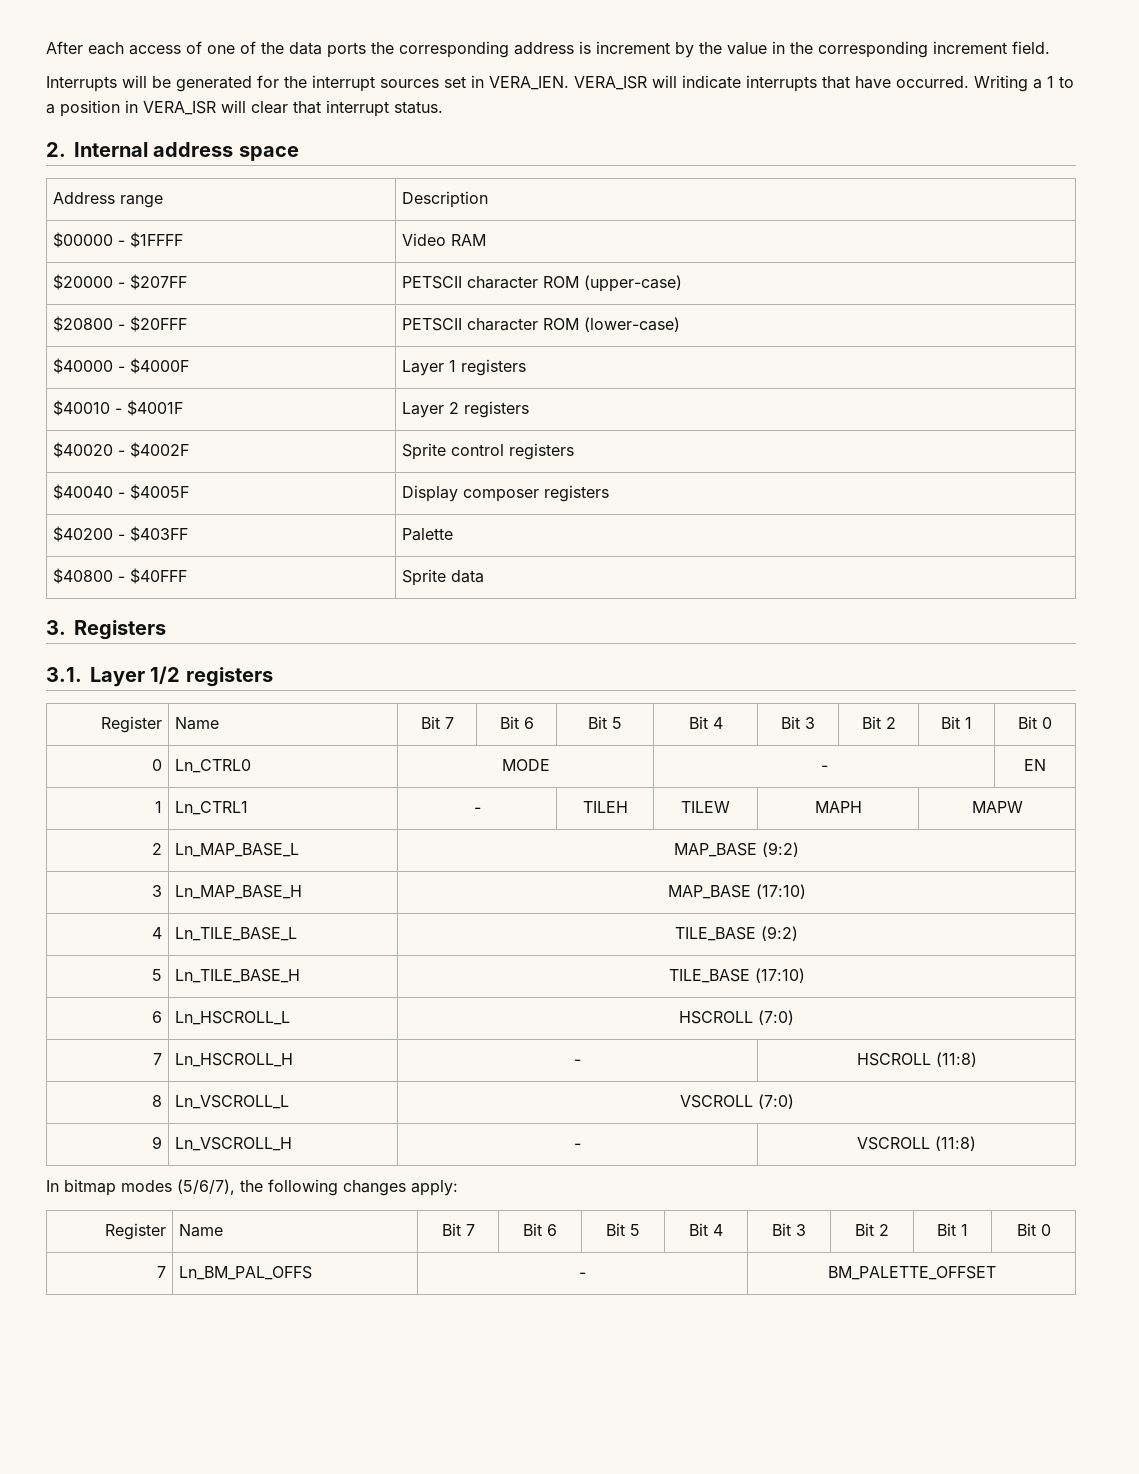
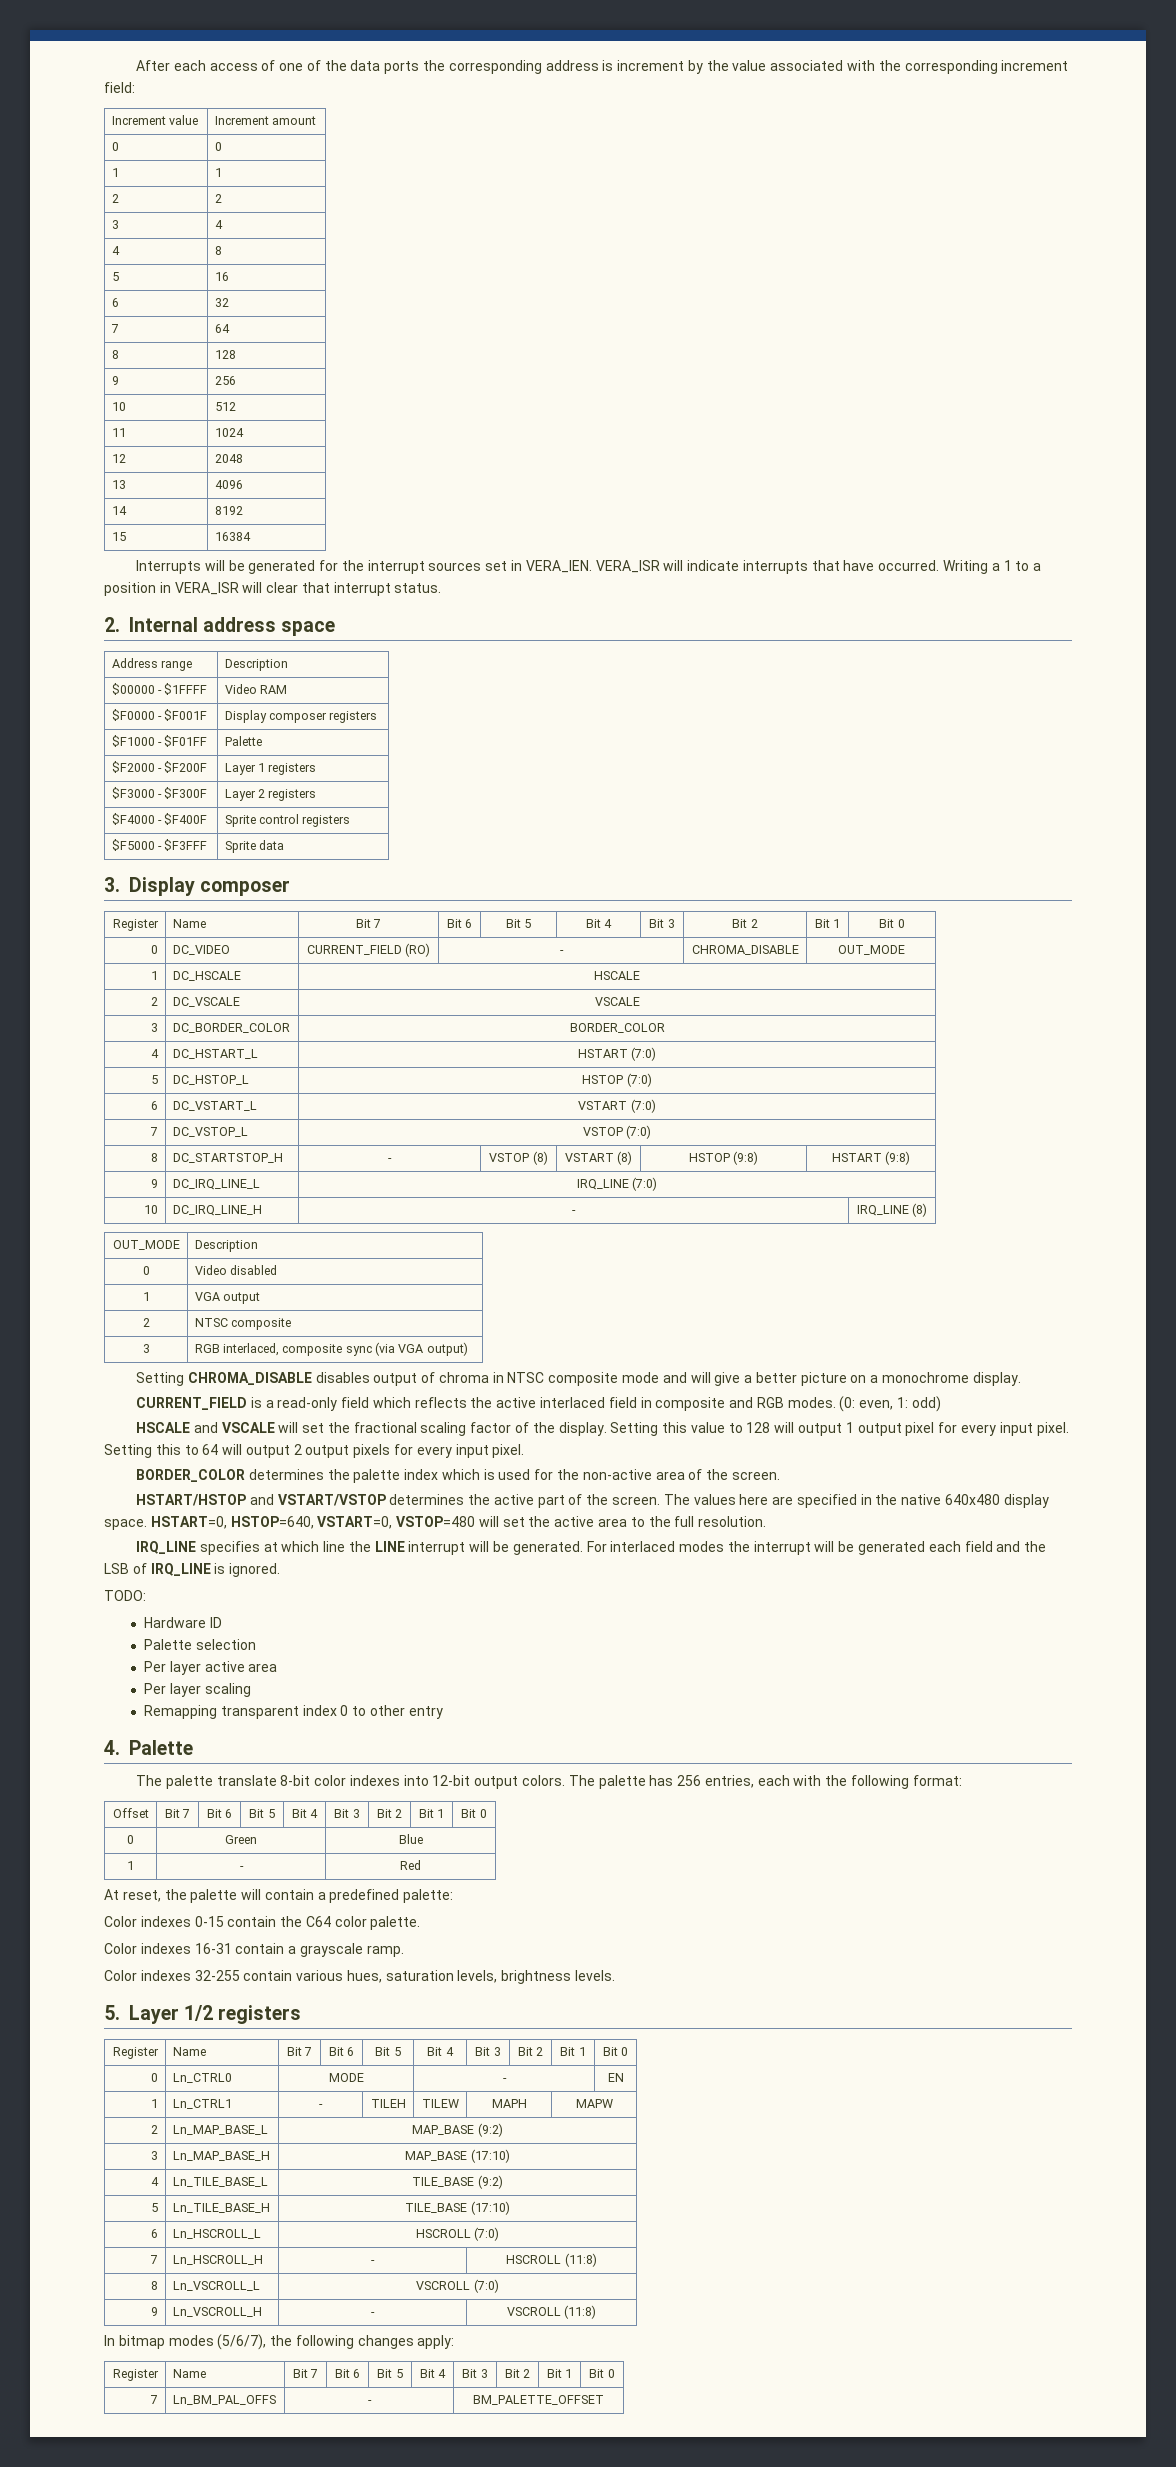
[772,41,785,54] in -> [770,60,876,71] associated with
[1012,41,1050,54] field. -> [104,82,135,93] [111,115,198,125] [214,116,316,125] [111,142,119,151] [214,142,222,151] [111,168,119,177] [214,168,222,177] [111,194,119,203] [214,194,222,203] [111,220,119,229] [214,220,223,229] [111,246,120,255] [214,246,222,255] [111,272,119,281] [214,272,229,281] [111,298,119,307] [214,298,229,307] [110,324,119,333] [214,324,230,333] [111,350,119,359] [214,350,236,359] [111,376,119,385] [214,376,236,385] [111,402,126,411] [214,402,236,411] [111,428,126,437] [214,428,244,437] [111,454,126,463] [214,454,243,463] [111,480,126,489] [214,480,243,489] [111,506,127,515] [214,506,243,515] [111,532,126,541] [214,532,251,541] field: // Increment value | Increment amount // 0 | 0 // 1 | 1 // 2 | 2 // 3 | 4 // 4 | 8 // 5 | 16 // 6 | 32 // 7 | 64 // 8 | 128 // 9 | 256 // 10 | 512 // 11 | 1024 // 12 | 2048 // 13 | 4096 // 14 | 8192 // 15 | 16384
[53,274,188,290] [402,275,683,292] [53,316,188,332] [402,317,681,332] [53,358,190,374] $20000 - $207FF | PETSCII character ROM (upper-case) // $20800 - $20FFF | PETSCII character ROM (lower-case) // $40000 - $4000F -> [111,709,208,721] [224,710,378,723] [111,735,208,747] [224,736,262,746] [111,761,208,773] $F0000 - $F001F | Display composer registers // $F1000 - $F01FF | Palette // $F2000 - $F200F
[53,400,184,416] $40010 - $4001F -> [111,787,208,799] $F3000 - $F300F
[53,442,190,458] $40020 - $4002F -> [111,813,208,825] $F4000 - $F400F
[53,484,190,500] [402,485,610,502] [53,526,189,542] [402,528,454,541] [53,568,188,584] [402,569,485,586] [46,620,166,640] [46,667,82,682] $40040 - $4005F | Display composer registers // $40200 - $403FF | Palette // $40800 - $40FFF | Sprite data // 3. Registers // 3.1. -> [111,839,208,851] [224,840,284,853] [104,877,290,896] [113,919,160,931] [172,919,206,928] [355,919,382,928] [446,919,473,928] [505,919,532,928] [585,919,613,928] [649,919,675,928] [732,919,758,928] [814,919,841,928] [879,919,905,928] [151,945,159,954] [172,945,230,955] [306,943,431,957] [559,950,564,954] [691,945,799,955] [837,945,905,955] [151,971,159,980] [172,971,241,981] [594,971,640,980] [151,997,159,1006] [172,997,240,1007] [594,997,640,1006] [151,1023,159,1032] [172,1023,290,1033] [569,1023,665,1033] [151,1049,160,1058] [172,1049,258,1059] [577,1047,657,1061] [151,1075,159,1084] [172,1075,249,1085] [582,1073,652,1087] [151,1101,159,1110] [172,1101,257,1111] [578,1099,656,1113] [150,1127,159,1136] [172,1127,248,1137] [582,1125,652,1139] [151,1153,159,1162] [172,1153,283,1163] [388,1158,392,1162] [489,1151,548,1165] [564,1151,633,1165] [688,1151,759,1165] [831,1151,911,1165] [151,1179,159,1188] [172,1179,260,1190] [576,1177,658,1191] [144,1205,159,1214] [172,1205,262,1216] [572,1210,576,1214] [856,1203,928,1217] [112,1240,180,1250] [194,1240,258,1252] [142,1266,150,1275] [194,1265,277,1275] [142,1292,150,1301] [194,1292,260,1304] [142,1318,150,1327] [194,1318,291,1330] [142,1344,150,1353] [194,1342,468,1356] [136,1372,1021,1386] [136,1396,941,1412] [136,1422,1069,1436] [104,1444,525,1458] [136,1469,780,1483] [136,1494,1049,1508] [104,1516,767,1530] [136,1541,1047,1555] [104,1563,281,1577] [104,1590,146,1601] [143,1617,222,1628] [143,1639,256,1650] [143,1661,278,1675] [143,1683,251,1697] [143,1705,443,1719] [104,1740,193,1755] [136,1775,962,1789] [112,1808,149,1818] [164,1809,191,1818] [206,1809,233,1818] [249,1809,275,1818] [291,1809,319,1818] [334,1809,360,1818] [376,1809,403,1818] [418,1809,445,1818] [461,1809,487,1818] [127,1835,134,1844] [225,1835,257,1844] [398,1834,423,1844] [127,1861,134,1870] [239,1866,244,1870] [400,1860,421,1870] [104,1889,454,1903] [104,1916,421,1930] [104,1943,404,1957] [104,1970,616,1984] [104,2005,120,2020] $F5000 - $F3FFF | Sprite data // 3. Display composer // Register | Name | Bit 7 | Bit 6 | Bit 5 | Bit 4 | Bit 3 | Bit 2 | Bit 1 | Bit 0 // 0 | DC_VIDEO | CURRENT_FIELD (RO) | - | CHROMA_DISABLE | OUT_MODE // 1 | DC_HSCALE | HSCALE // 2 | DC_VSCALE | VSCALE // 3 | DC_BORDER_COLOR | BORDER_COLOR // 4 | DC_HSTART_L | HSTART (7:0) // 5 | DC_HSTOP_L | HSTOP (7:0) // 6 | DC_VSTART_L | VSTART (7:0) // 7 | DC_VSTOP_L | VSTOP (7:0) // 8 | DC_STARTSTOP_H | - | VSTOP (8) | VSTART (8) | HSTOP (9:8) | HSTART (9:8) // 9 | DC_IRQ_LINE_L | IRQ_LINE (7:0) // 10 | DC_IRQ_LINE_H | - | IRQ_LINE (8) // OUT_MODE | Description // 0 | Video disabled // 1 | VGA output // 2 | NTSC composite // 3 | RGB interlaced, composite sync (via VGA output) // Setting CHROMA_DISABLE disables output of chroma in NTSC composite mode and will give a better picture on a monochrome display. // CURRENT_FIELD is a read-only field which reflects the active interlaced field in composite and RGB modes. (0: even, 1: odd) // HSCALE and VSCALE will set the fractional scaling factor of the display. Setting this value to 128 will output 1 output pixel for every input pixel. Setting this to 64 will output 2 output pixels for every input pixel. // BORDER_COLOR determines the palette index which is used for the non-active area of the screen. // HSTART/HSTOP and VSTART/VSTOP determines the active part of the screen. The values here are specified in the native 640x480 display space. HSTART=0, HSTOP=640, VSTART=0, VSTOP=480 will set the active area to the full resolution. // IRQ_LINE specifies at which line the LINE interrupt will be generated. For interlaced modes the interrupt will be generated each field and the LSB of IRQ_LINE is ignored. // TODO: // Hardware ID // Palette selection // Per layer active area // Per layer scaling // Remapping transparent index 0 to other entry // 4. Palette // The palette translate 8-bit color indexes into 12-bit output colors. The palette has 256 entries, each with the following format: // Offset | Bit 7 | Bit 6 | Bit 5 | Bit 4 | Bit 3 | Bit 2 | Bit 1 | Bit 0 // 0 | Green | Blue // 1 | - | Red // At reset, the palette will contain a predefined palette: // Color indexes 0-15 contain the C64 color palette. // Color indexes 16-31 contain a grayscale ramp. // Color indexes 32-255 contain various hues, saturation levels, brightness levels. // 5.

